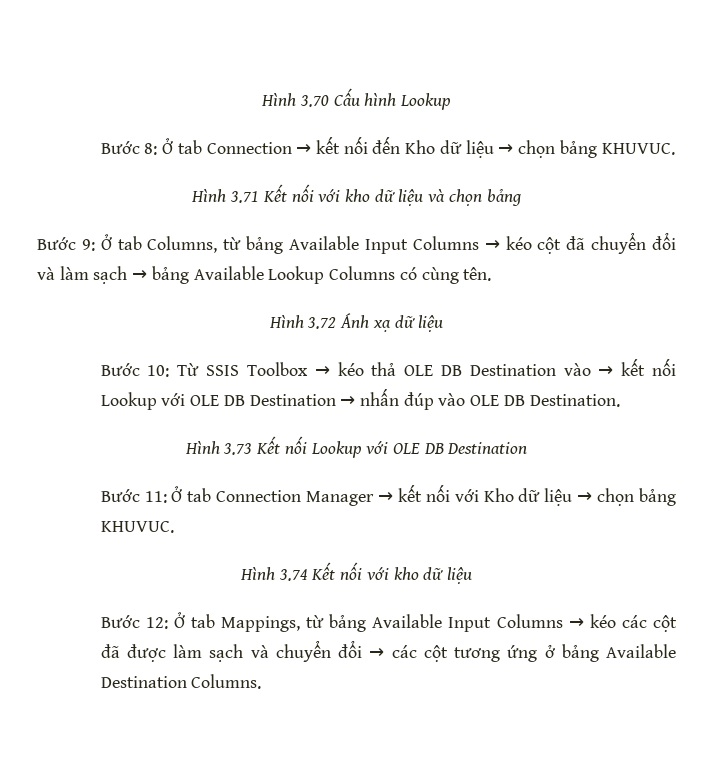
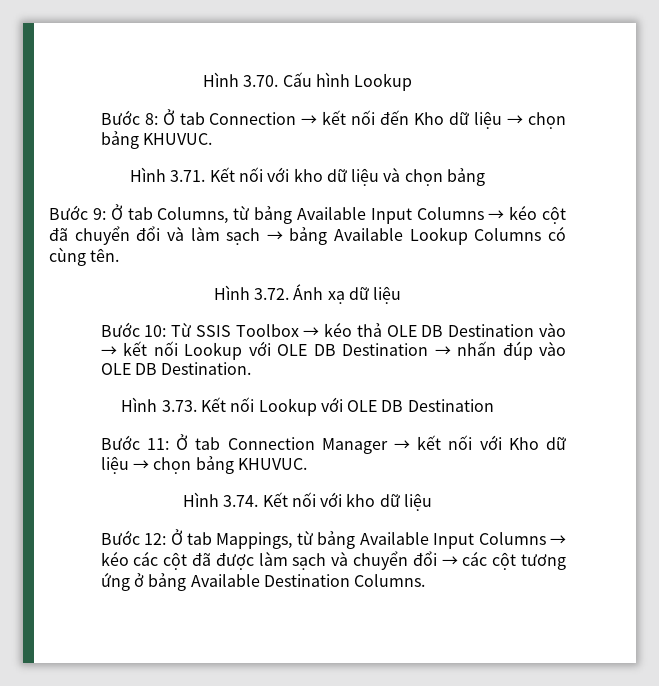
[261,93,329,107] Hình 3.70 -> [202,72,279,87] Hình 3.70.
[230,191,260,203] 3.71 -> [170,170,206,182] 3.71.
[307,317,337,329] 3.72 -> [254,288,290,300] 3.72.
[223,443,253,455] 3.73 -> [161,400,197,412] 3.73.
[278,569,308,581] 3.74 -> [223,495,259,507] 3.74.

